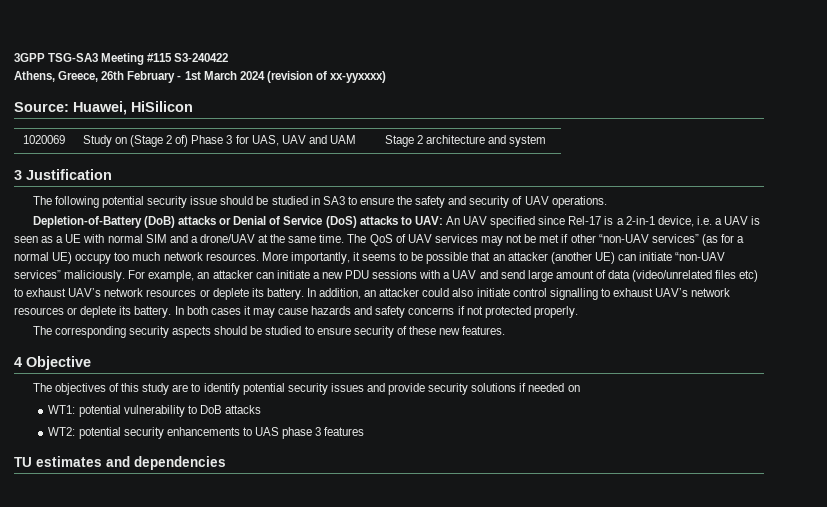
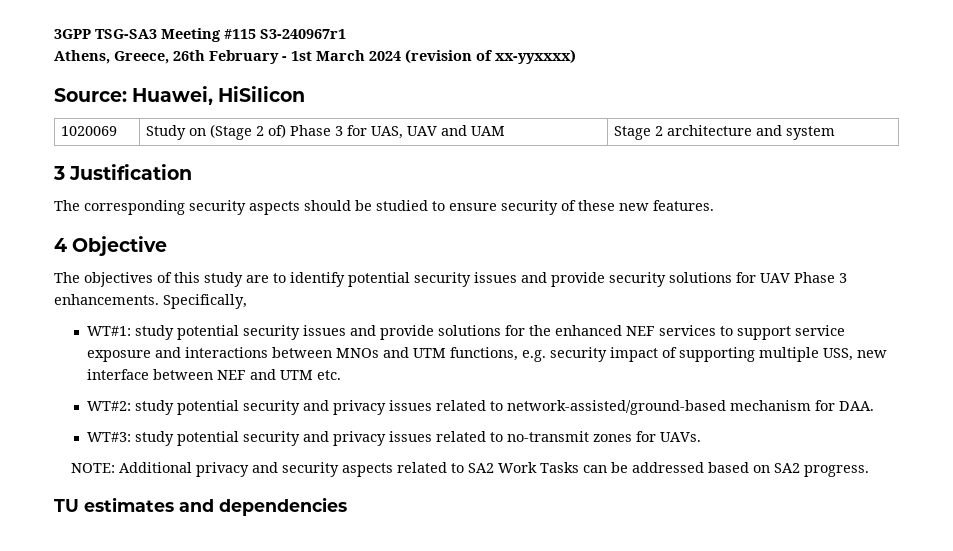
[174,53,229,62] S3-240422 -> [260,29,346,39] S3-240967r1
[32,196,607,208] [32,216,761,228] [14,234,745,246] [14,252,726,264] [14,270,759,282] [14,288,731,300] [14,306,578,318] // The following potential security issue should be studied in SA3 to ensure the safety and security of UAV operations. // Depletion-of-Battery (DoB) attacks or Denial of Service (DoS) attacks to UAV: An UAV specified since Rel-17 is a 2-in-1 device, i.e. a UAV is seen as a UE with normal SIM and a drone/UAV at the same time. The QoS of UAV services may not be met if other “non-UAV services” (as for a normal UE) occupy too much network resources. More importantly, it seems to be possible that an attacker (another UE) can initiate “non-UAV services” maliciously. For example, an attacker can initiate a new PDU sessions with a UAV and send large amount of data (video/unrelated files etc) to exhaust UAV’s network resources or deplete its battery. In addition, an attacker could also initiate control signalling to exhaust UAV’s network resources or deplete its battery. In both cases it may cause hazards and safety concerns if not protected properly. -> (193, 172) none
[519,383,580,392] [48,405,262,417] [48,427,365,439] if needed on // WT1: potential vulnerability to DoB attacks // WT2: potential security enhancements to UAS phase 3 features -> [736,272,847,283] [54,294,247,309] [87,325,846,340] [87,347,888,362] [87,369,342,380] [87,400,875,415] [87,431,702,446] [71,462,870,477] for UAV Phase 3 enhancements. Specifically, // WT#1: study potential security issues and provide solutions for the enhanced NEF services to support service exposure and interactions between MNOs and UTM functions, e.g. security impact of supporting multiple USS, new interface between NEF and UTM etc. // WT#2: study potential security and privacy issues related to network-assisted/ground-based mechanism for DAA. // WT#3: study potential security and privacy issues related to no-transmit zones for UAVs. // NOTE: Additional privacy and security aspects related to SA2 Work Tasks can be addressed based on SA2 progress.

